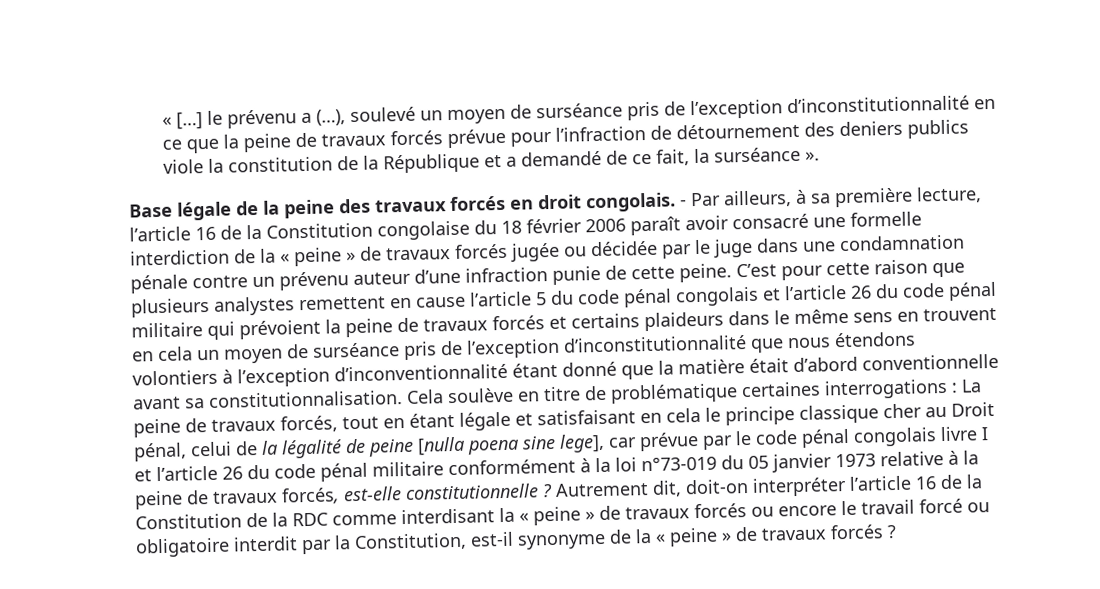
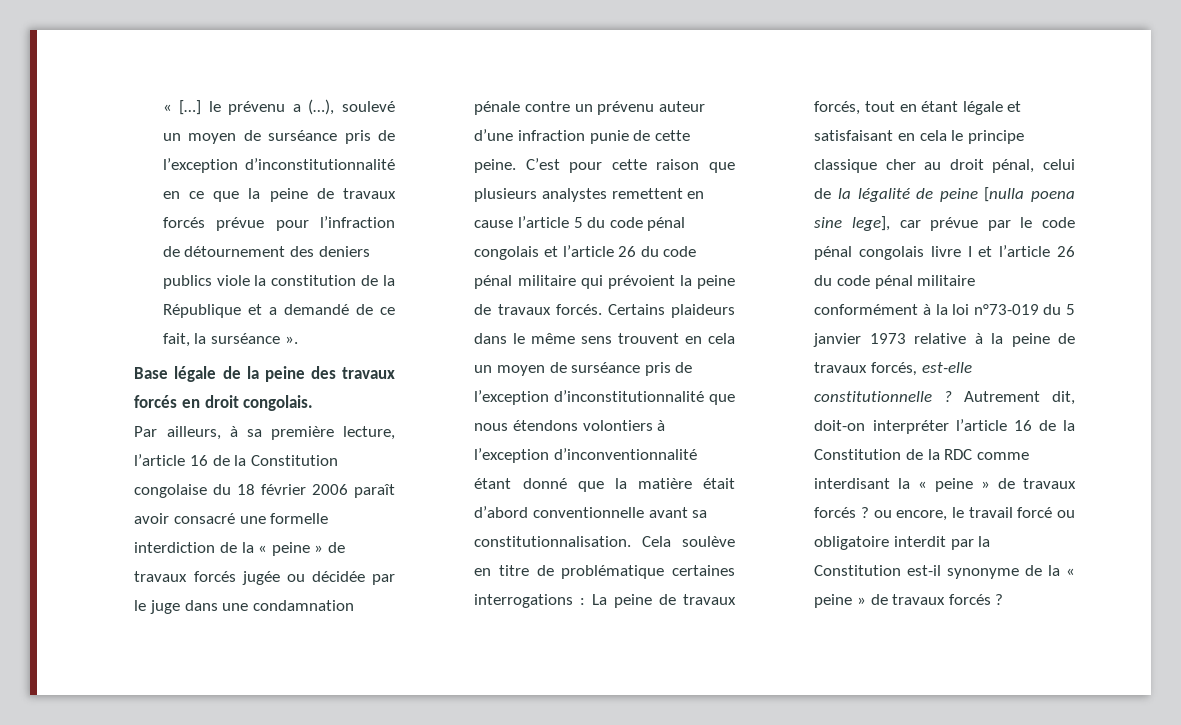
[680,199,688,207] - -> (314, 403) //
[492,313,641,331] forcés et certains -> [555,304,665,315] forcés. Certains
[897,311,920,322] en -> (613, 340) none
[951,401,996,417] Droit -> [949,159,984,170] droit
[748,455,770,469] 05 -> [1066,304,1075,315] 5
[751,505,838,517] ou encore -> [861,507,948,521] ? ou encore,
[354,532,468,552] Constitution, -> [814,565,902,576] Constitution

